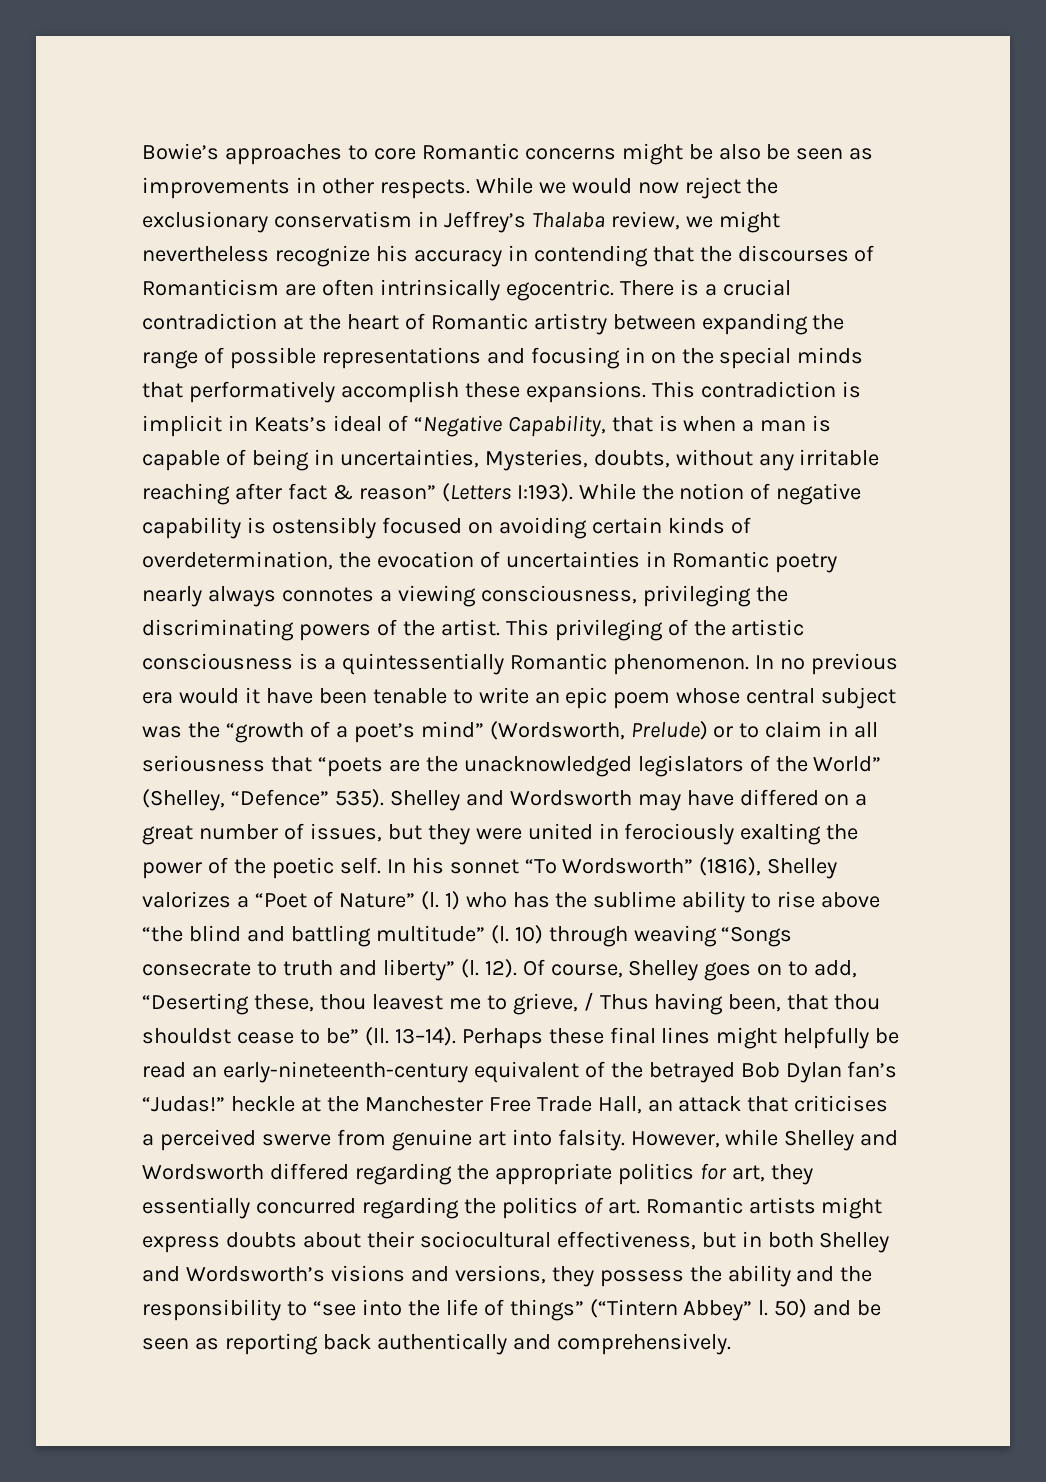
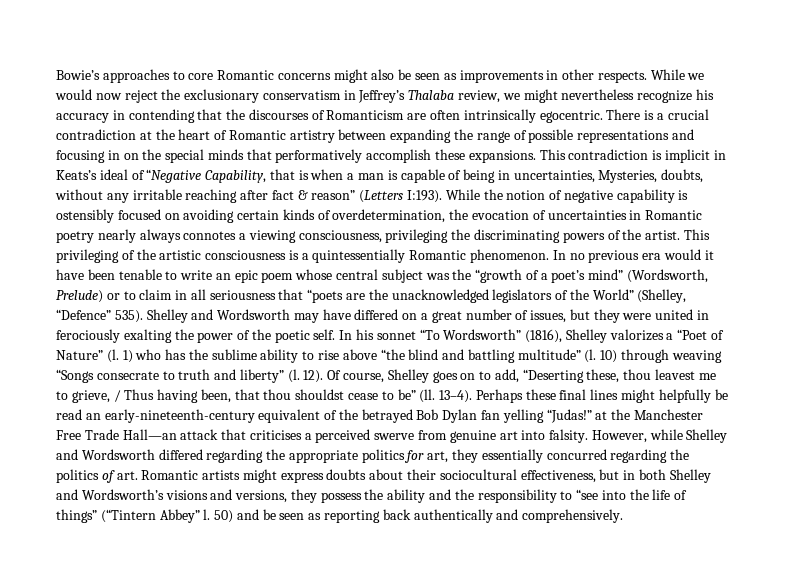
[688,144,713,160] be -> (368, 76) none
[394,1027,456,1046] 13–14). -> [439,390,473,403] 13–4).
[847,1061,898,1078] [142,1096,295,1112] fan’s “Judas!” heckle -> [481,409,592,423] fan yelling “Judas!”
[597,1096,673,1114] Hall, an -> [122,429,177,440] Hall—an

